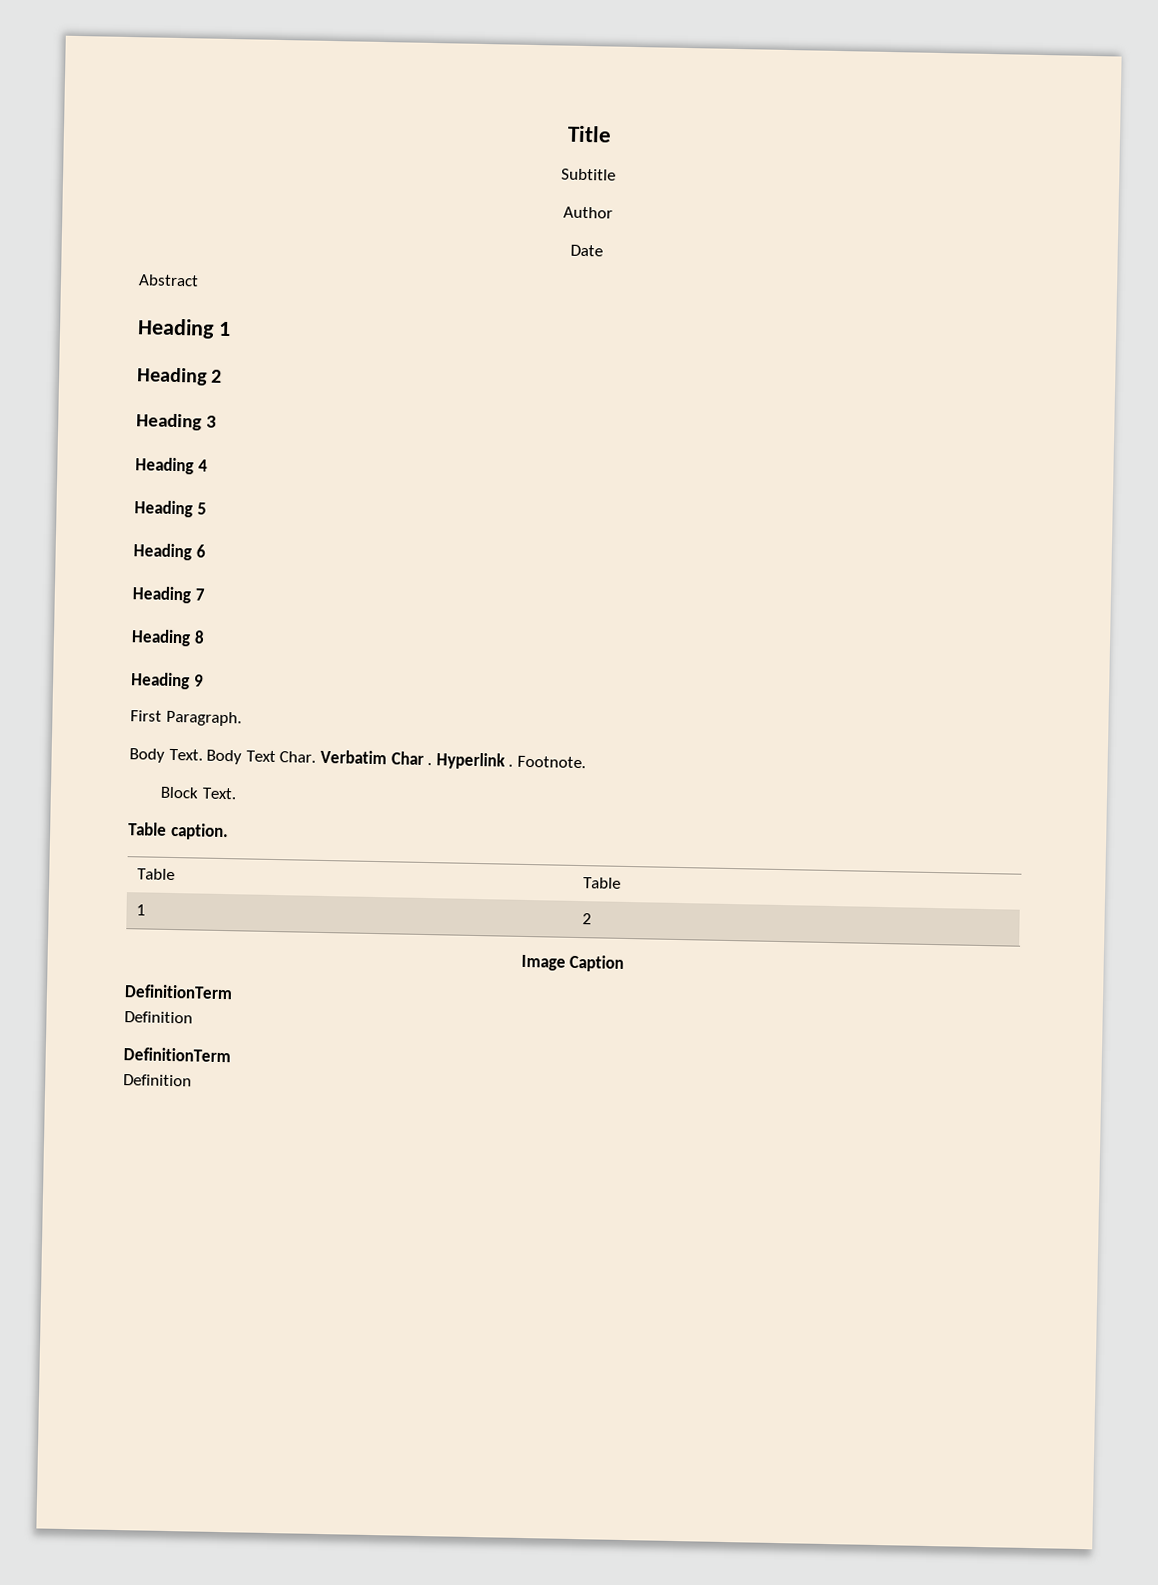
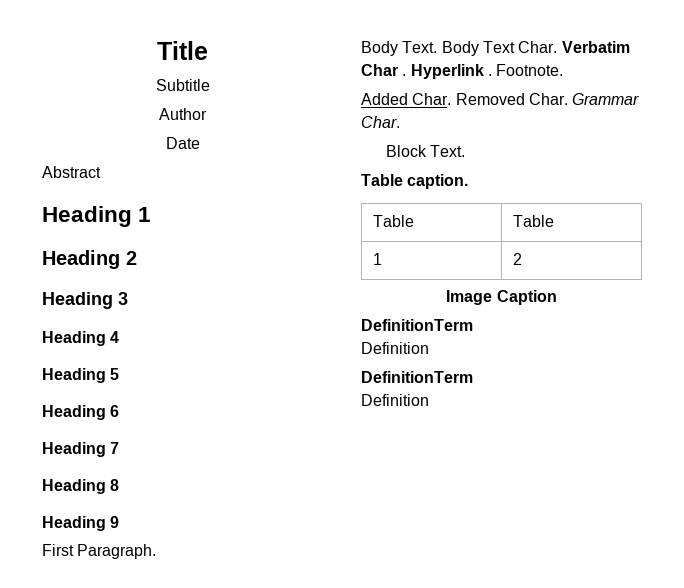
(586, 762) none -> [361,93,640,105] [361,116,400,128] // Added Char. Removed Char. Grammar Char.

